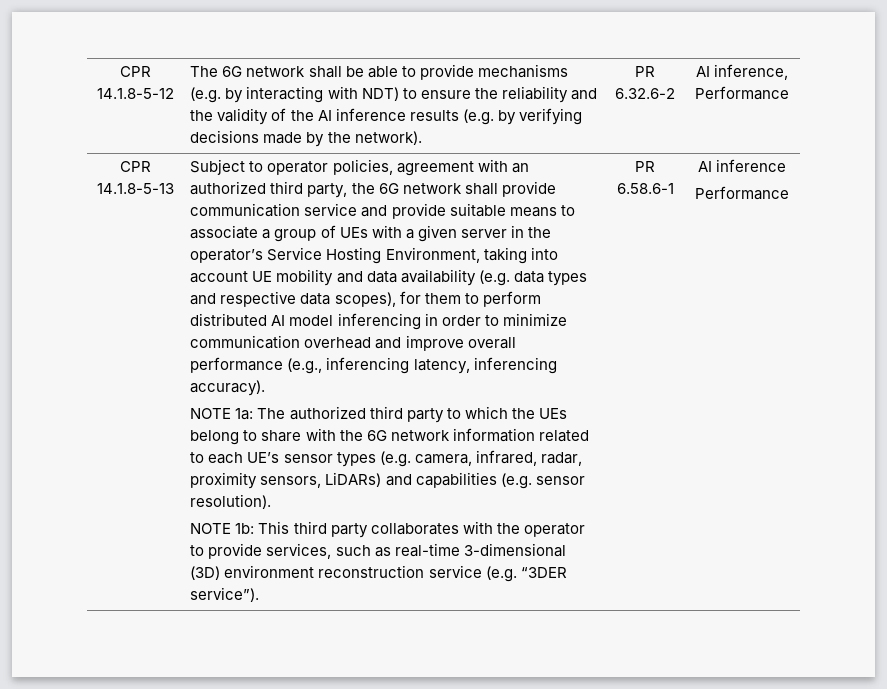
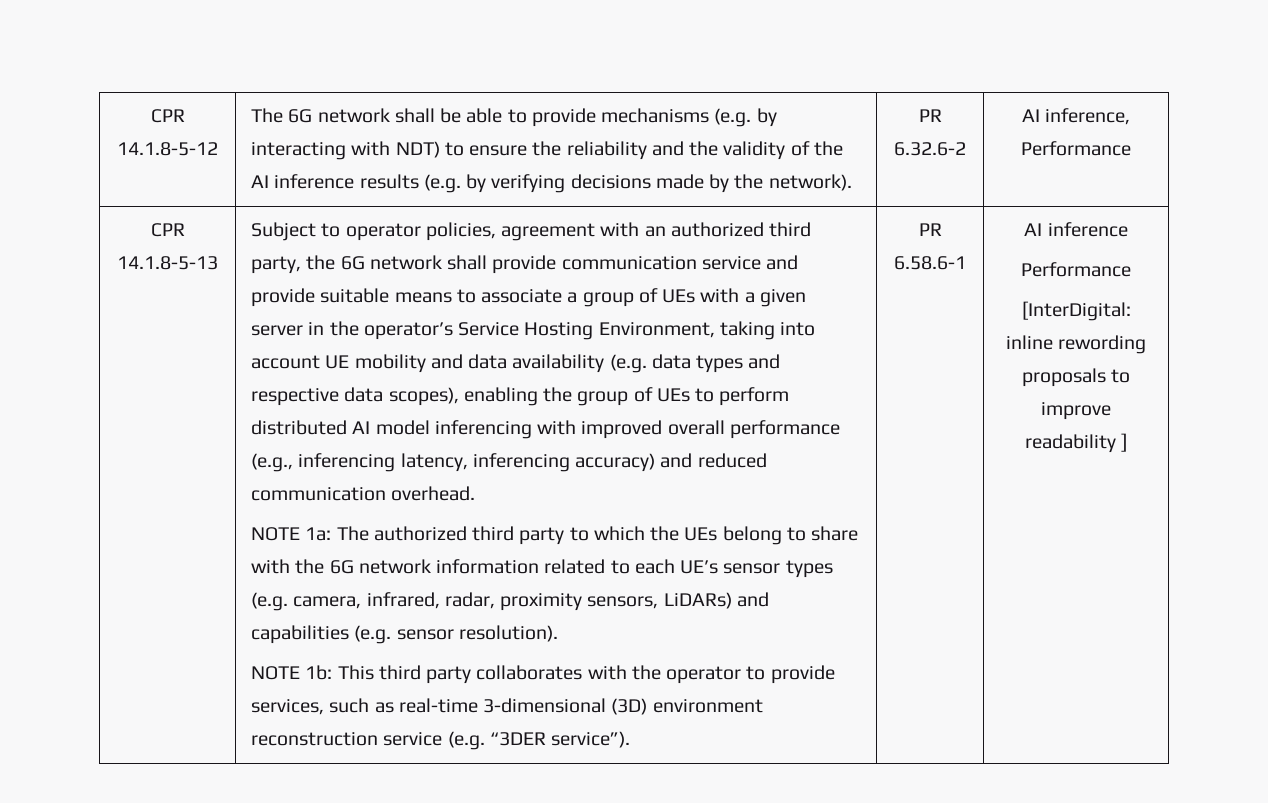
[399,291,461,304] for them -> [463,387,690,406] enabling the group of UEs
[424,313,567,326] [190,335,464,351] in order to minimize communication overhead and improve -> [537,420,663,439] with improved
[190,380,266,396] accuracy). -> [575,453,767,472] [251,486,476,501] accuracy) and reduced communication overhead.
(789, 193) none -> [1021,301,1131,321] [1005,335,1147,354] [1021,368,1131,387] [1041,402,1111,420] [1024,433,1128,453] // [InterDigital: inline rewording proposals to improve readability ]

